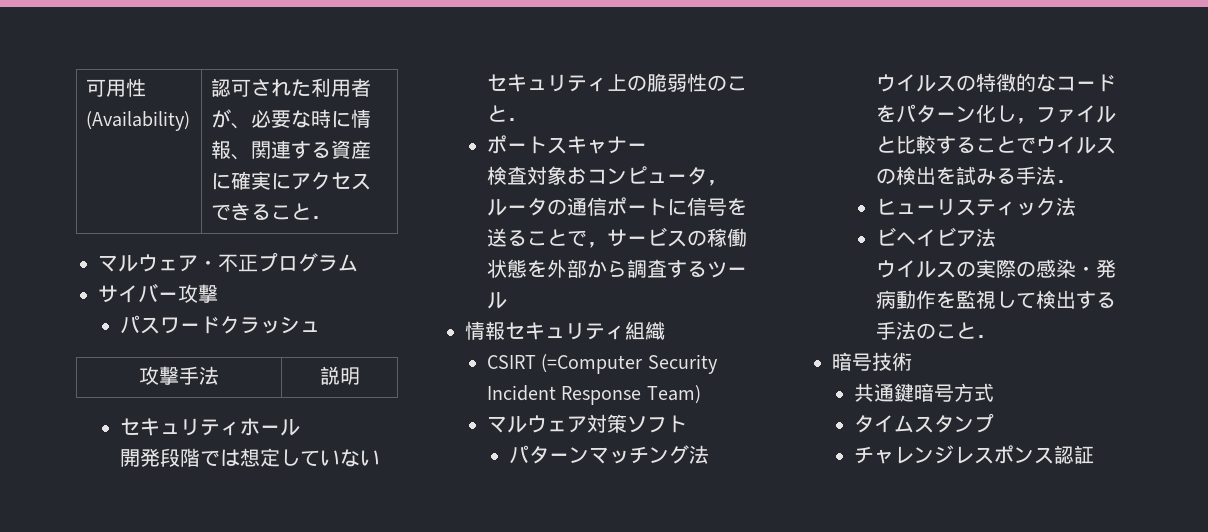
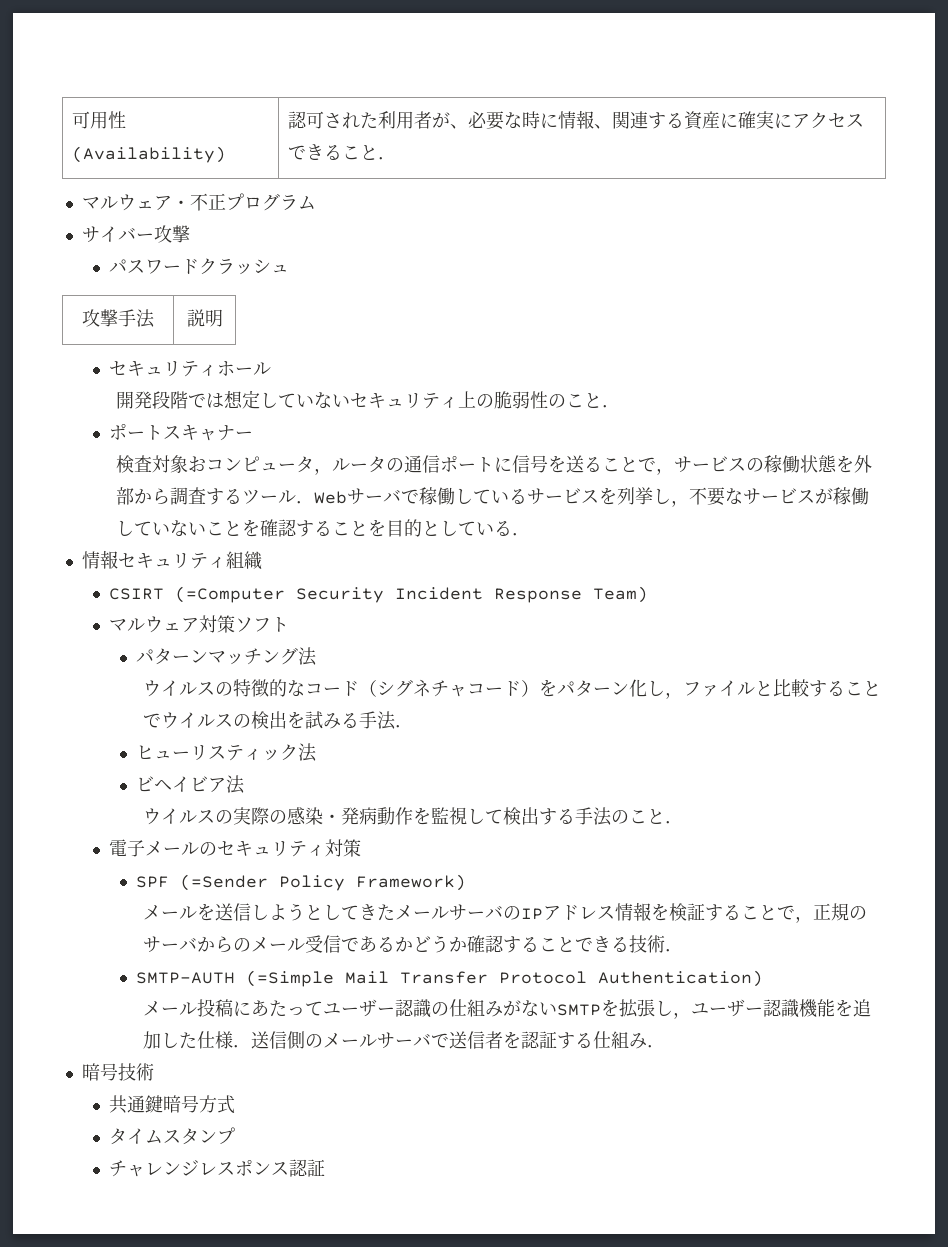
(508, 300) none -> [295,487,869,507] [115,519,530,537] ．Webサーバで稼働しているサービスを列挙し，不要なサービスが稼働していないことを確認することを目的としている．
(1117, 83) none -> [358,679,539,697] （シグネチャコード）
(997, 336) none -> [108,839,361,857] [135,874,466,891] [142,902,867,923] [142,935,683,953] [135,970,763,987] [142,999,871,1019] [142,1031,665,1049] // 電子メールのセキュリティ対策 // SPF (=Sender Policy Framework) // メールを送信しようとしてきたメールサーバのIPアドレス情報を検証することで，正規のサーバからのメール受信であるかどうか確認することできる技術． // SMTP-AUTH (=Simple Mail Transfer Protocol Authentication) // メール投稿にあたってユーザー認識の仕組みがないSMTPを拡張し，ユーザー認識機能を追加した仕様．送信側のメールサーバで送信者を認証する仕組み．

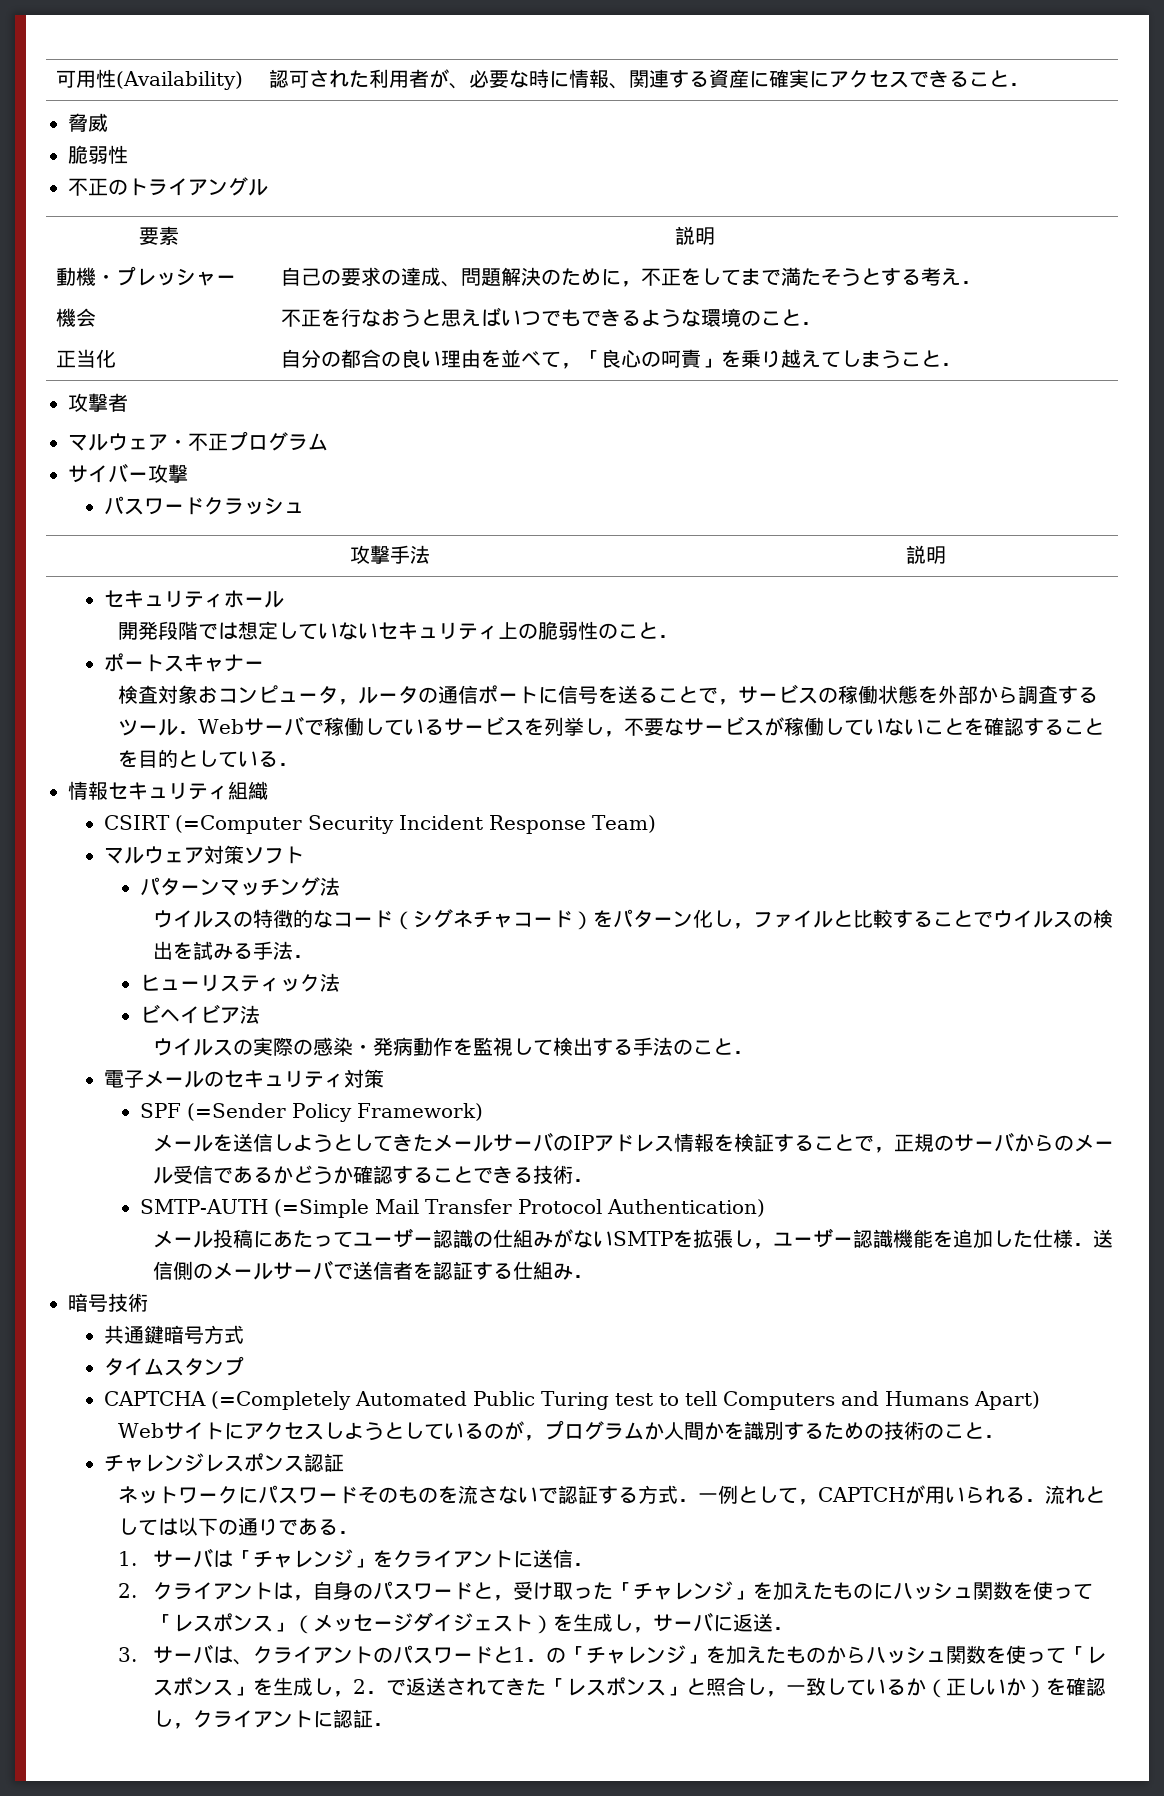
(396, 158) none -> [68,113,108,132] [68,145,128,164] [68,177,268,196] [139,226,179,245] [674,226,715,245] [56,266,237,286] [281,267,982,287] [56,308,97,327] [281,307,822,328] [56,349,117,368] [281,349,962,369] [68,393,128,412] // 脅威 // 脆弱性 // 不正のトライアングル // 要素 | 説明 // 動機・プレッシャー | 自己の要求の達成、問題解決のために，不正をしてまで満たそうとする考え． // 機会 | 不正を行なおうと思えばいつでもできるような環境のこと． // 正当化 | 自分の都合の良い理由を並べて，「良心の呵責」を乗り越えてしまうこと． // 攻撃者
(235, 1136) none -> [103,1391,1040,1410] [117,1420,1004,1441] // CAPTCHA (=Completely Automated Public Turing test to tell Computers and Humans Apart) // Webサイトにアクセスしようとしているのが，プログラムか人間かを識別するための技術のこと．
(325, 1168) none -> [117,1485,1105,1505] [117,1517,358,1536] [117,1548,594,1568] [117,1581,1094,1601] [153,1612,794,1634] [117,1644,1107,1665] [153,1677,1107,1698] [153,1709,394,1729] // ネットワークにパスワードそのものを流さないで認証する方式．一例として，CAPTCHが用いられる．流れとしては以下の通りである． // 1.サーバは「チャレンジ」をクライアントに送信． // 2.クライアントは，自身のパスワードと，受け取った「チャレンジ」を加えたものにハッシュ関数を使って「レスポンス」（メッセージダイジェスト）を生成し，サーバに返送． // 3.サーバは、クライアントのパスワードと1．の「チャレンジ」を加えたものからハッシュ関数を使って「レスポンス」を生成し，2．で返送されてきた「レスポンス」と照合し，一致しているか（正しいか）を確認し，クライアントに認証．

